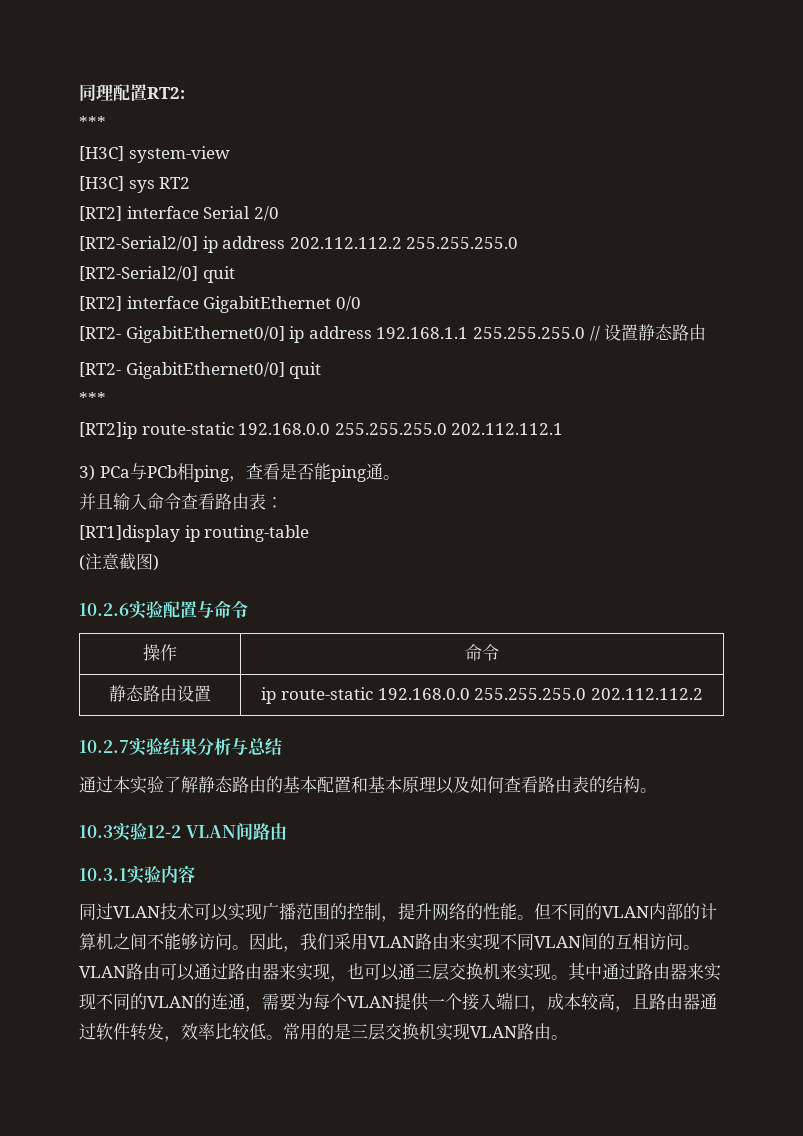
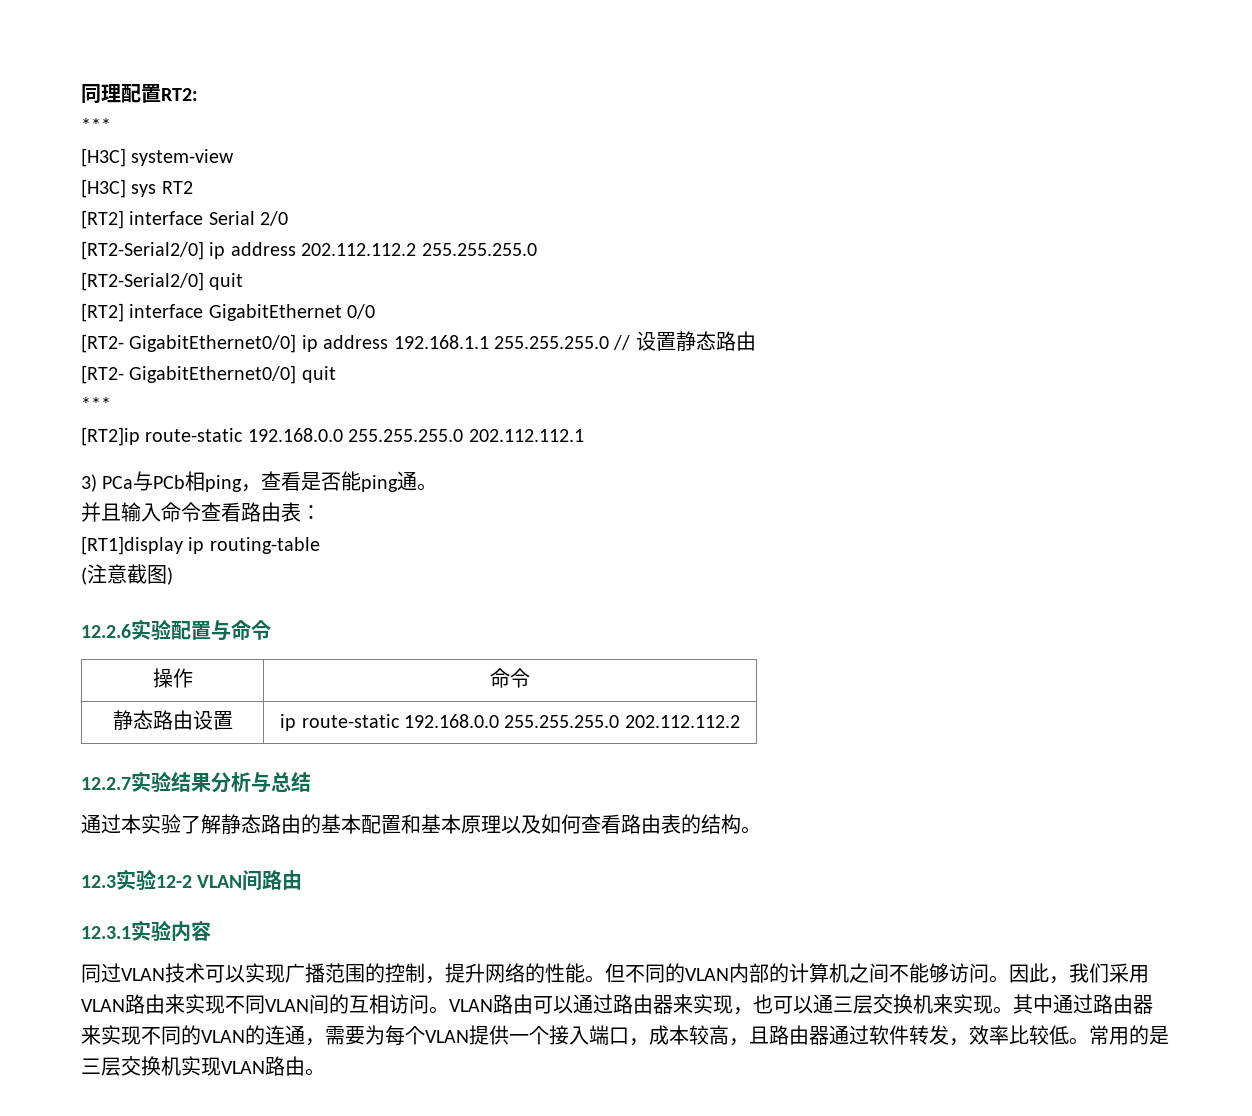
[79,603,129,616] 10.2.6 -> [81,624,131,638] 12.2.6
[79,740,129,753] 10.2.7 -> [81,777,131,790] 12.2.7
[79,825,113,838] 10.3 -> [81,875,116,888] 12.3
[79,868,127,881] 10.3.1 -> [81,926,131,939] 12.3.1

